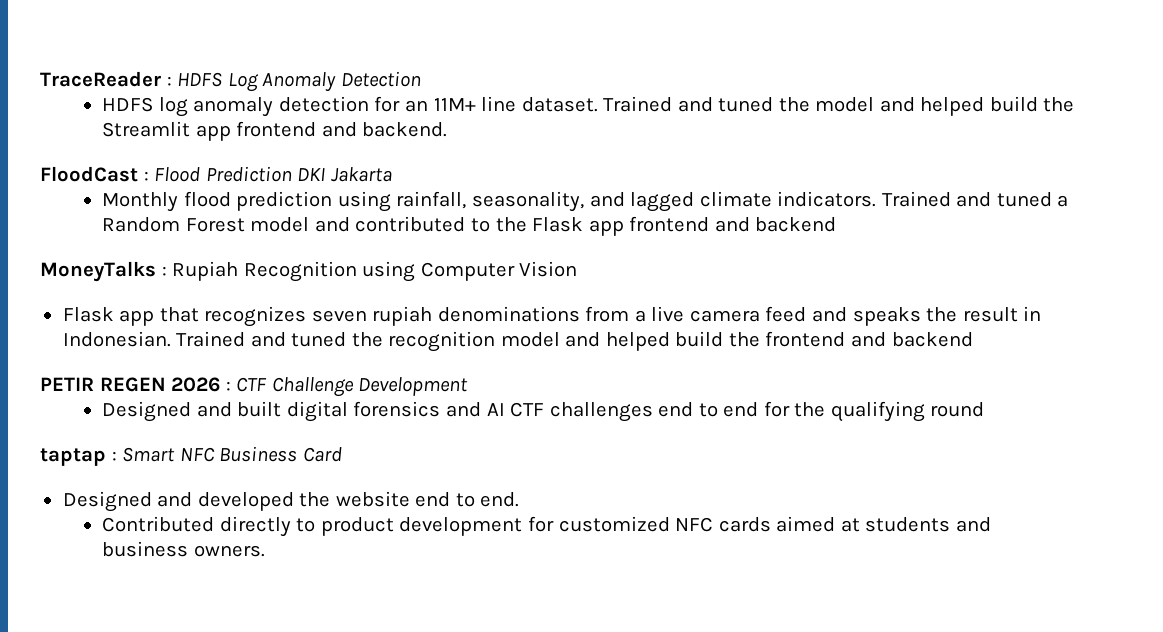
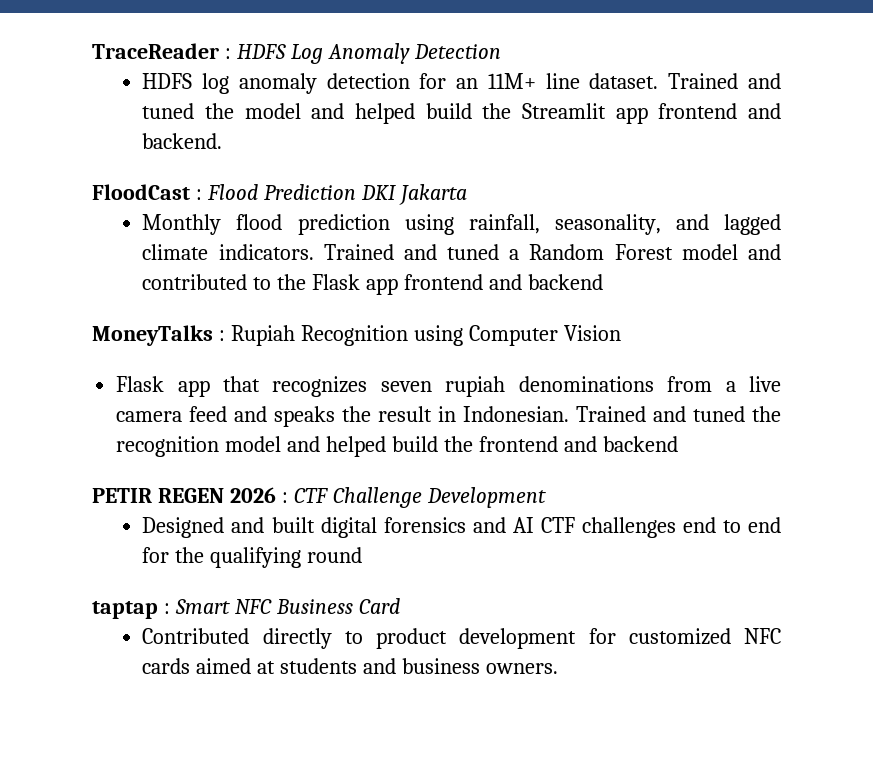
[62,491,520,512] // Designed and developed the website end to end. -> (400, 606) none

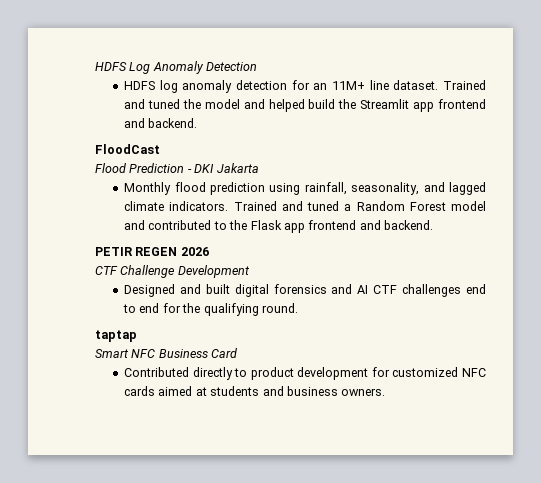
[92,43,231,59] TraceReader : -> (95, 66) none
[195,189,202,200] : -> (160, 149) //
(356, 192) none -> [187,169,192,173] -
[527,274,603,290] [92,325,621,346] [116,376,781,397] [116,406,782,427] [116,436,678,457] backend // MoneyTalks : Rupiah Recognition using Computer Vision // Flask app that recognizes seven rupiah denominations from a live camera feed and speaks the result in Indonesian. Trained and tuned the recognition model and helped build the frontend and backend -> [384,220,434,230] backend.
[281,492,288,503] : -> (209, 251) //
[307,547,363,563] round -> [261,303,298,313] round.
[163,603,170,614] : -> (137, 336) //

